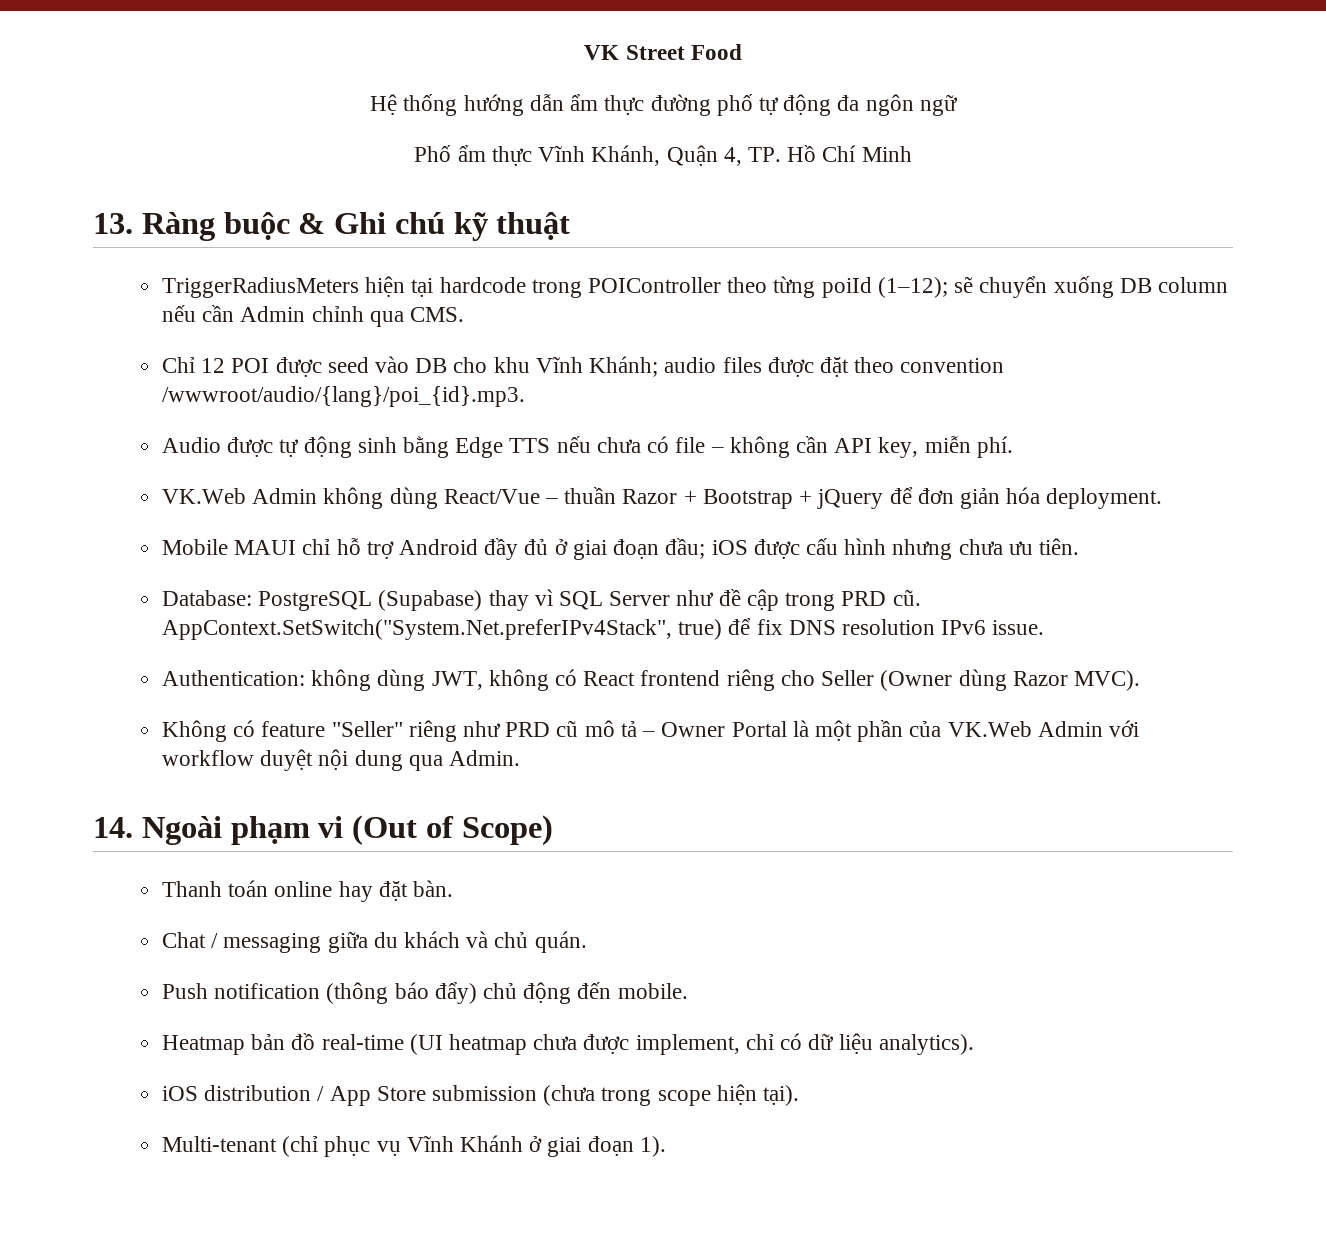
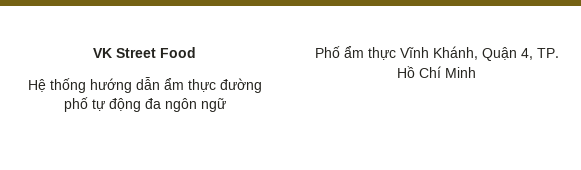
[93,212,571,241] [162,276,1228,298] [162,305,465,327] [162,356,1005,377] [162,386,526,407] [162,436,1013,458] [162,487,1163,509] [162,538,1079,560] [162,589,921,611] [162,618,1045,640] [162,669,1140,691] [162,720,1139,742] [162,749,521,771] [93,815,553,845] [162,880,454,902] [162,931,587,953] [162,982,688,1004] [162,1033,974,1055] [162,1084,800,1106] [162,1135,666,1157] // 13. Ràng buộc & Ghi chú kỹ thuật // TriggerRadiusMeters hiện tại hardcode trong POIController theo từng poiId (1–12); sẽ chuyển xuống DB column nếu cần Admin chỉnh qua CMS. // Chỉ 12 POI được seed vào DB cho khu Vĩnh Khánh; audio files được đặt theo convention /wwwroot/audio/{lang}/poi_{id}.mp3. // Audio được tự động sinh bằng Edge TTS nếu chưa có file – không cần API key, miễn phí. // VK.Web Admin không dùng React/Vue – thuần Razor + Bootstrap + jQuery để đơn giản hóa deployment. // Mobile MAUI chỉ hỗ trợ Android đầy đủ ở giai đoạn đầu; iOS được cấu hình nhưng chưa ưu tiên. // Database: PostgreSQL (Supabase) thay vì SQL Server như đề cập trong PRD cũ. AppContext.SetSwitch("System.Net.preferIPv4Stack", true) để fix DNS resolution IPv6 issue. // Authentication: không dùng JWT, không có React frontend riêng cho Seller (Owner dùng Razor MVC). // Không có feature "Seller" riêng như PRD cũ mô tả – Owner Portal là một phần của VK.Web Admin với workflow duyệt nội dung qua Admin. // 14. Ngoài phạm vi (Out of Scope) // Thanh toán online hay đặt bàn. // Chat / messaging giữa du khách và chủ quán. // Push notification (thông báo đẩy) chủ động đến mobile. // Heatmap bản đồ real-time (UI heatmap chưa được implement, chỉ có dữ liệu analytics). // iOS distribution / App Store submission (chưa trong scope hiện tại). // Multi-tenant (chỉ phục vụ Vĩnh Khánh ở giai đoạn 1). -> (476, 72) none

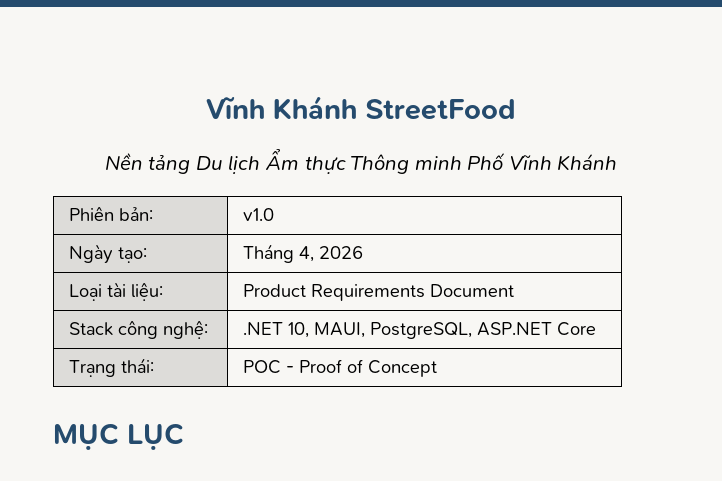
[93,47,196,58] [27,77,262,93] [63,97,226,112] [314,46,559,61] [397,66,476,78] VK Street Food // Hệ thống hướng dẫn ẩm thực đường phố tự động đa ngôn ngữ // Phố ẩm thực Vĩnh Khánh, Quận 4, TP. Hồ Chí Minh -> [206,95,516,120] [104,149,618,174] [68,207,153,221] [242,208,274,221] [68,244,147,264] [242,244,363,263] [68,282,163,301] [242,284,514,301] [68,321,208,339] [242,322,596,339] [68,358,154,377] [242,359,437,377] [53,423,184,450] Vĩnh Khánh StreetFood // Nền tảng Du lịch Ẩm thực Thông minh Phố Vĩnh Khánh // Phiên bản: | v1.0 // Ngày tạo: | Tháng 4, 2026 // Loại tài liệu: | Product Requirements Document // Stack công nghệ: | .NET 10, MAUI, PostgreSQL, ASP.NET Core // Trạng thái: | POC - Proof of Concept // MỤC LỤC

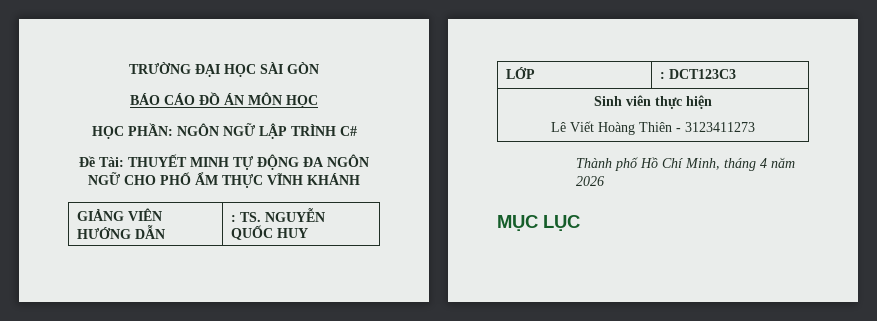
[206,95,516,120] [104,149,618,174] [68,207,153,221] [242,208,274,221] [68,244,147,264] [242,244,363,263] [68,282,163,301] [242,284,514,301] [68,321,208,339] [242,322,596,339] [68,358,154,377] [242,359,437,377] Vĩnh Khánh StreetFood // Nền tảng Du lịch Ẩm thực Thông minh Phố Vĩnh Khánh // Phiên bản: | v1.0 // Ngày tạo: | Tháng 4, 2026 // Loại tài liệu: | Product Requirements Document // Stack công nghệ: | .NET 10, MAUI, PostgreSQL, ASP.NET Core // Trạng thái: | POC - Proof of Concept -> [129,62,319,77] [130,92,318,108] [91,123,357,139] [79,154,369,170] [88,172,360,188] [77,208,163,221] [77,225,166,239] [231,208,326,222] [231,225,309,240] [506,67,536,79] [660,69,737,79] [594,95,712,109] [551,121,755,135] [575,157,795,171] [575,176,604,186] TRƯỜNG ĐẠI HỌC SÀI GÒN // BÁO CÁO ĐỒ ÁN MÔN HỌC // HỌC PHẦN: NGÔN NGỮ LẬP TRÌNH C# // Đề Tài: THUYẾT MINH TỰ ĐỘNG ĐA NGÔN NGỮ CHO PHỐ ẨM THỰC VĨNH KHÁNH // GIẢNG VIÊN HƯỚNG DẪN | : TS. NGUYỄN QUỐC HUY // LỚP | : DCT123C3 // Sinh viên thực hiện // Lê Viết Hoàng Thiên - 3123411273 // Thành phố Hồ Chí Minh, tháng 4 năm 2026

